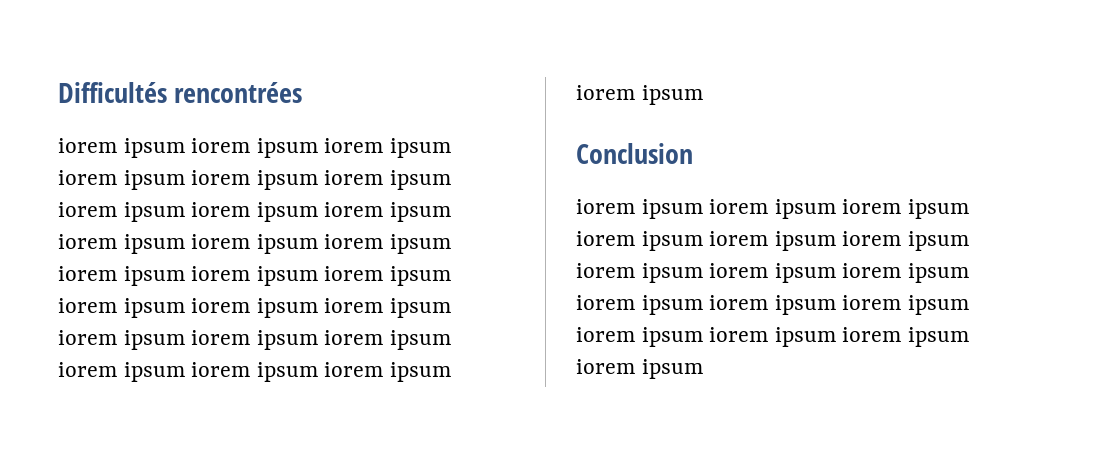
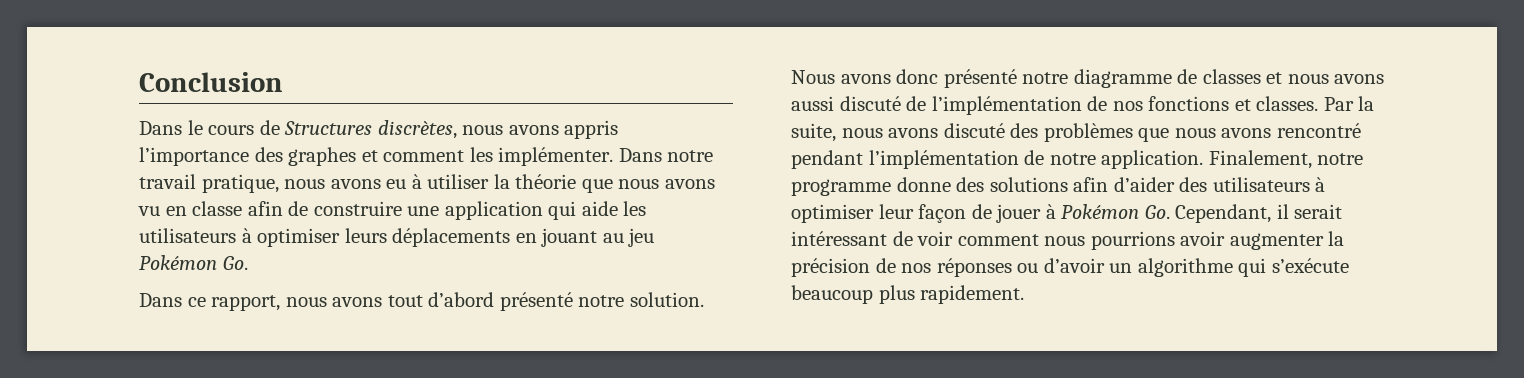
[58,82,303,103] [58,138,452,158] [58,170,452,190] [58,202,452,222] [58,234,452,254] [58,266,452,286] [58,298,452,318] [58,330,452,350] [58,362,452,382] [576,85,703,105] [576,143,693,164] [576,199,970,219] [576,231,970,251] [576,263,970,283] [576,295,970,315] [576,327,970,347] [576,359,703,379] Difficultés rencontrées // iorem ipsum iorem ipsum iorem ipsum iorem ipsum iorem ipsum iorem ipsum iorem ipsum iorem ipsum iorem ipsum iorem ipsum iorem ipsum iorem ipsum iorem ipsum iorem ipsum iorem ipsum iorem ipsum iorem ipsum iorem ipsum iorem ipsum iorem ipsum iorem ipsum iorem ipsum iorem ipsum iorem ipsum iorem ipsum // Conclusion // iorem ipsum iorem ipsum iorem ipsum iorem ipsum iorem ipsum iorem ipsum iorem ipsum iorem ipsum iorem ipsum iorem ipsum iorem ipsum iorem ipsum iorem ipsum iorem ipsum iorem ipsum iorem ipsum -> [139,72,283,92] [139,120,619,139] [139,147,714,166] [139,174,715,193] [138,201,647,220] [139,228,655,247] [139,255,248,270] [139,292,704,311] [791,69,1385,88] [791,96,1375,115] [791,123,1361,142] [791,150,1364,169] [791,177,1326,196] [791,204,1343,223] [791,231,1345,250] [791,258,1349,277] [791,285,1025,304] Conclusion // Dans le cours de Structures discrètes, nous avons appris l’importance des graphes et comment les implémenter. Dans notre travail pratique, nous avons eu à utiliser la théorie que nous avons vu en classe afin de construire une application qui aide les utilisateurs à optimiser leurs déplacements en jouant au jeu Pokémon Go. // Dans ce rapport, nous avons tout d’abord présenté notre solution. Nous avons donc présenté notre diagramme de classes et nous avons aussi discuté de l’implémentation de nos fonctions et classes. Par la suite, nous avons discuté des problèmes que nous avons rencontré pendant l’implémentation de notre application. Finalement, notre programme donne des solutions afin d’aider des utilisateurs à optimiser leur façon de jouer à Pokémon Go. Cependant, il serait intéressant de voir comment nous pourrions avoir augmenter la précision de nos réponses ou d’avoir un algorithme qui s’exécute beaucoup plus rapidement.

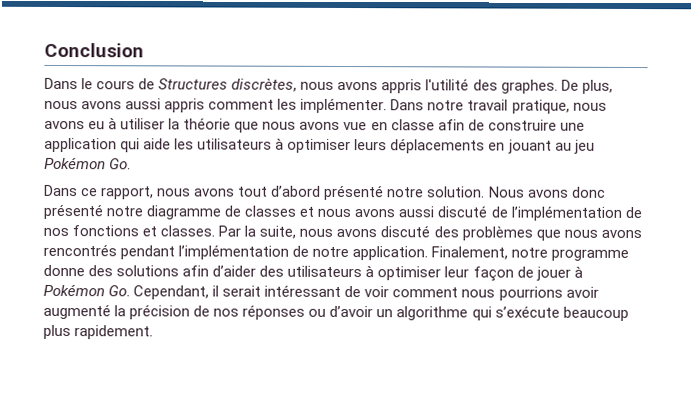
[139,147,378,166] l’importance des graphes et -> [425,78,613,94] [44,98,206,113] l'utilité des graphes. De plus, nous avons aussi appris
[138,206,160,216] vu -> [343,121,368,131] vue
[1276,123,1361,138] rencontré -> [43,243,117,257] rencontrés
[1229,233,1324,250] augmenter -> [43,303,111,320] augmenté

